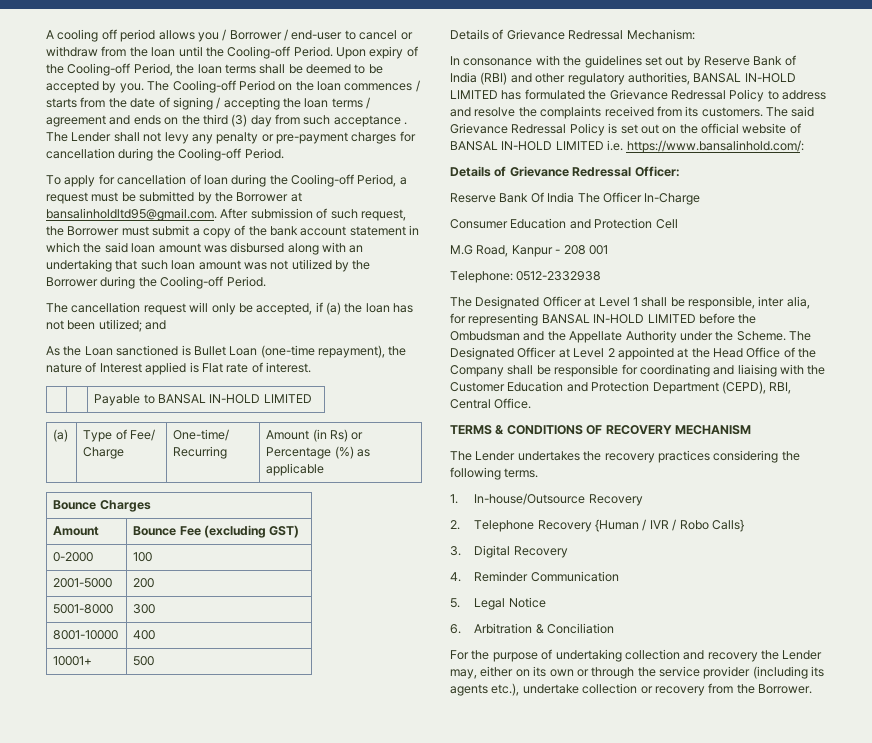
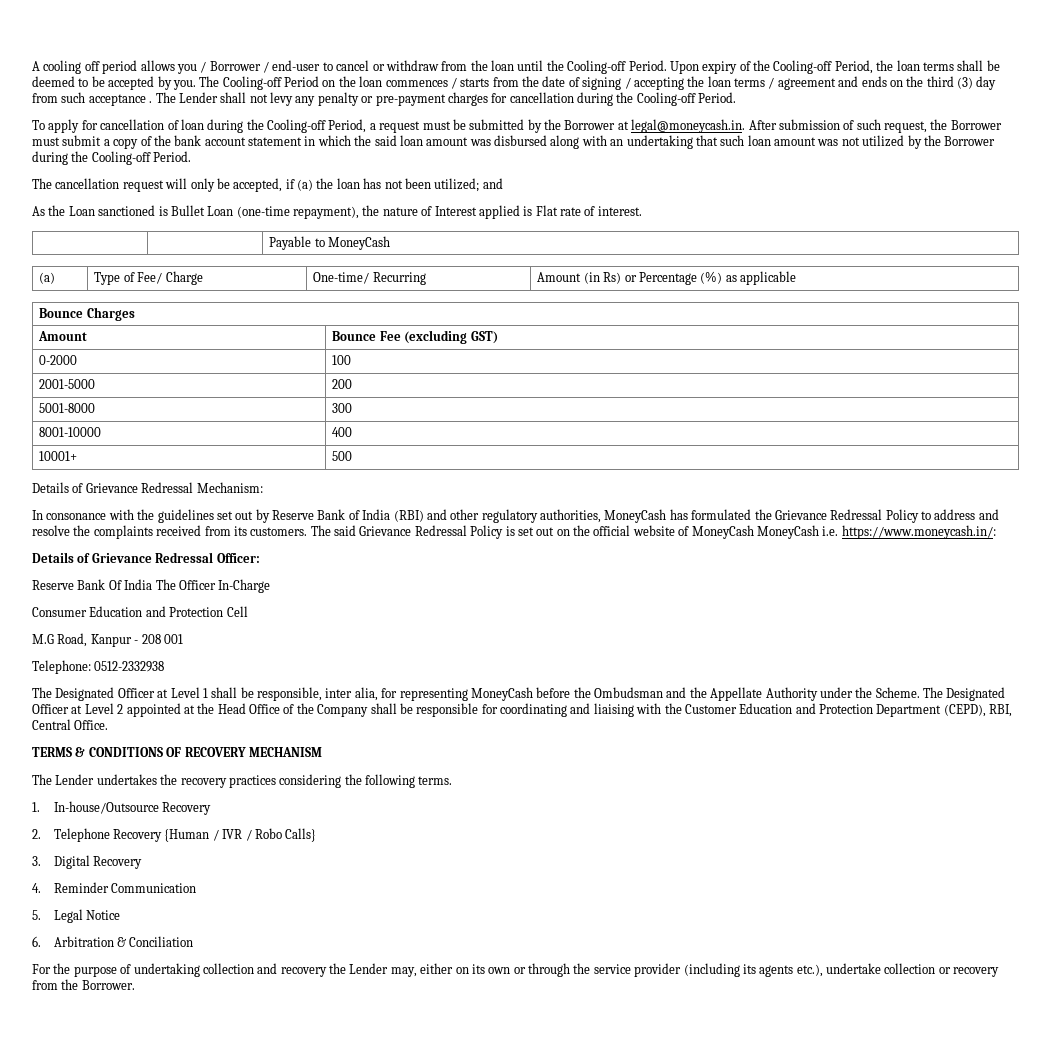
[46,208,217,221] bansalinholdltd95@gmail.com. -> [631,119,746,133] legal@moneycash.in.
[158,394,312,404] BANSAL IN-HOLD LIMITED -> [328,236,391,250] MoneyCash
[693,73,796,83] [450,90,498,99] BANSAL IN-HOLD LIMITED -> [604,509,667,523] MoneyCash
[450,140,804,153] BANSAL IN-HOLD LIMITED i.e. https://www.bansalinhold.com/: -> [691,525,996,539] MoneyCash MoneyCash i.e. https://www.moneycash.in/:
[541,314,696,324] BANSAL IN-HOLD LIMITED -> [470,687,533,701] MoneyCash

